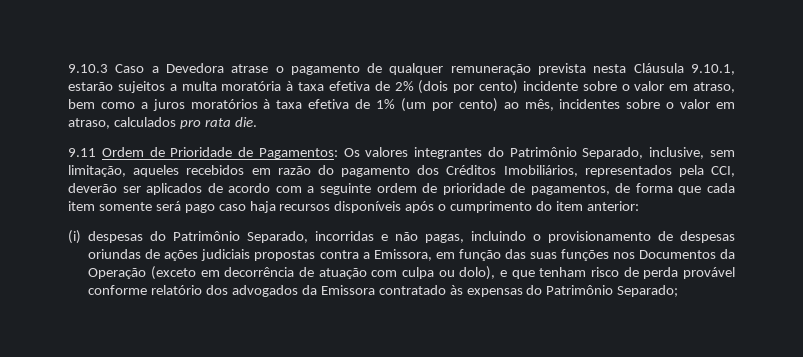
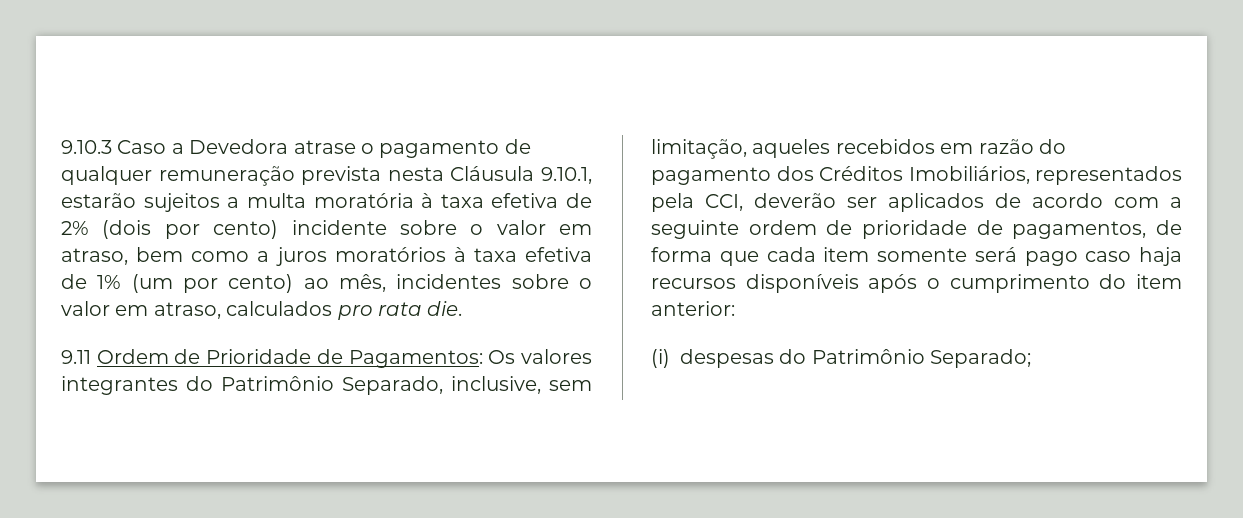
[247,231,735,243] [88,249,735,261] [88,266,735,280] [88,285,614,297] Separado, incorridas e não pagas, incluindo o provisionamento de despesas oriundas de ações judiciais propostas contra a Emissora, em função das suas funções nos Documentos da Operação (exceto em decorrência de atuação com culpa ou dolo), e que tenham risco de perda provável conforme relatório dos advogados da Emissora contratado às expensas do Patrimônio -> (925, 356) none

